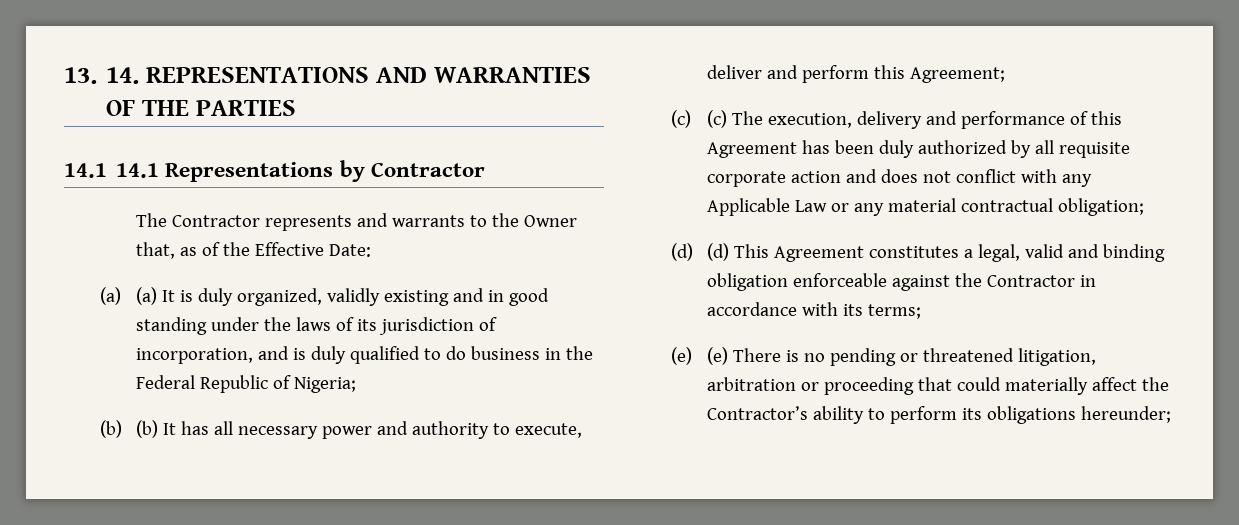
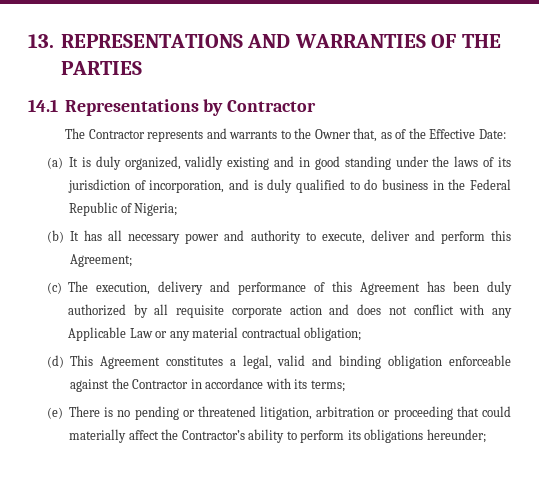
[106,67,140,84] 14. -> (54, 41) none
[116,163,160,178] 14.1 -> (58, 105) none
[136,287,158,305] (a) -> (63, 163) none
[136,420,159,438] (b) -> (64, 236) none
[707,110,728,128] (c) -> (62, 288) none
[707,243,730,261] (d) -> (64, 361) none
[707,347,729,365] (e) -> (63, 413) none

